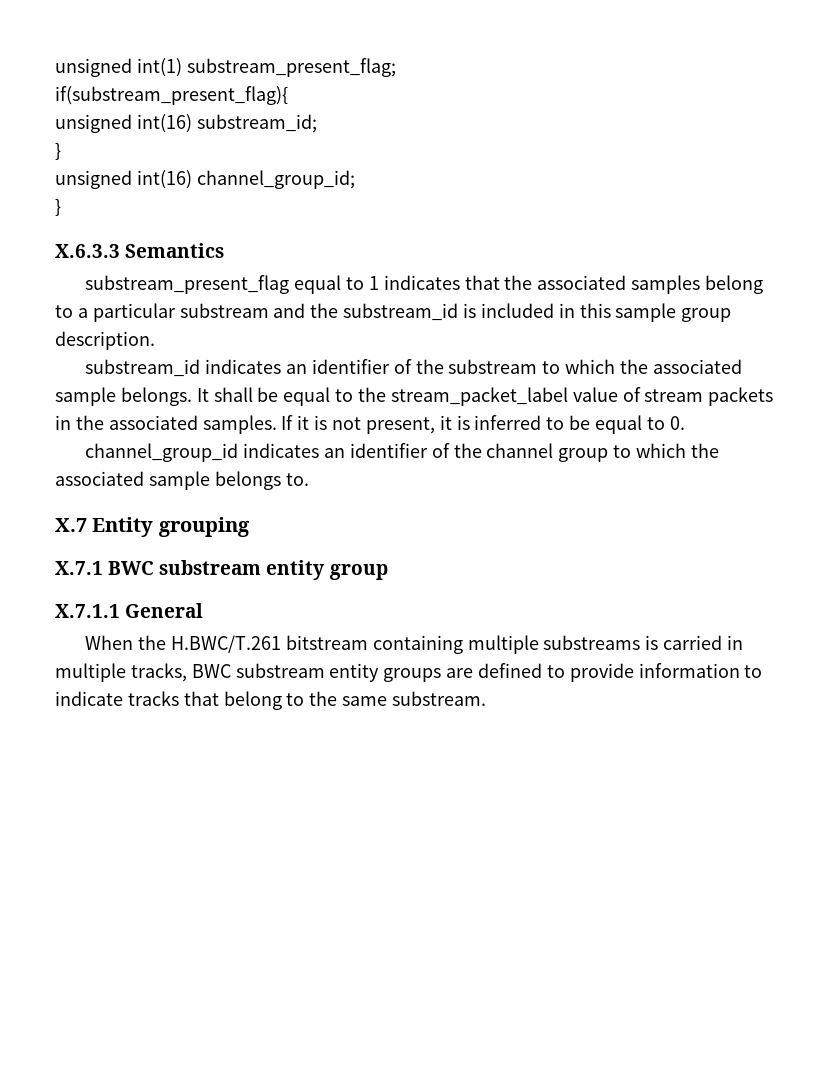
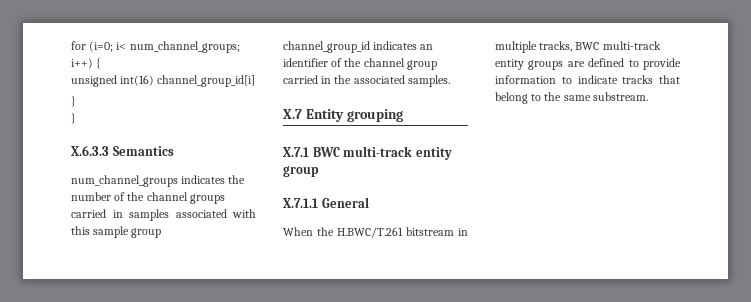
[55,58,396,77] [55,86,288,105] [55,114,317,133] [55,143,61,160] [55,170,355,189] unsigned int(1) substream_present_flag; // if(substream_present_flag){ // unsigned int(16) substream_id; // } // unsigned int(16) channel_group_id; -> [71,41,240,53] [71,58,102,69] [71,75,256,87] [71,96,76,107] for (i=0; i< num_channel_groups; i++) { // unsigned int(16) channel_group_id[i] // }
[85,275,764,294] [55,303,732,322] [55,331,155,350] [85,359,742,377] [55,387,774,406] [55,415,685,434] substream_present_flag equal to 1 indicates that the associated samples belong to a particular substream and the substream_id is included in this sample group description. // substream_id indicates an identifier of the substream to which the associated sample belongs. It shall be equal to the stream_packet_label value of stream packets in the associated samples. If it is not present, it is inferred to be equal to 0. -> [71,175,246,187] [71,192,225,204] [71,209,256,221] [71,226,162,238] num_channel_groups indicates the number of the channel groups carried in samples associated with this sample group
[613,443,719,458] [55,471,309,490] to which the associated sample belongs to. -> [283,75,450,87] carried in the associated samples.
[159,560,262,575] substream -> [343,146,413,157] multi-track
[372,635,723,654] containing multiple substreams is carried -> (454, 231) none
[235,663,325,678] substream -> [602,41,661,50] multi-track

